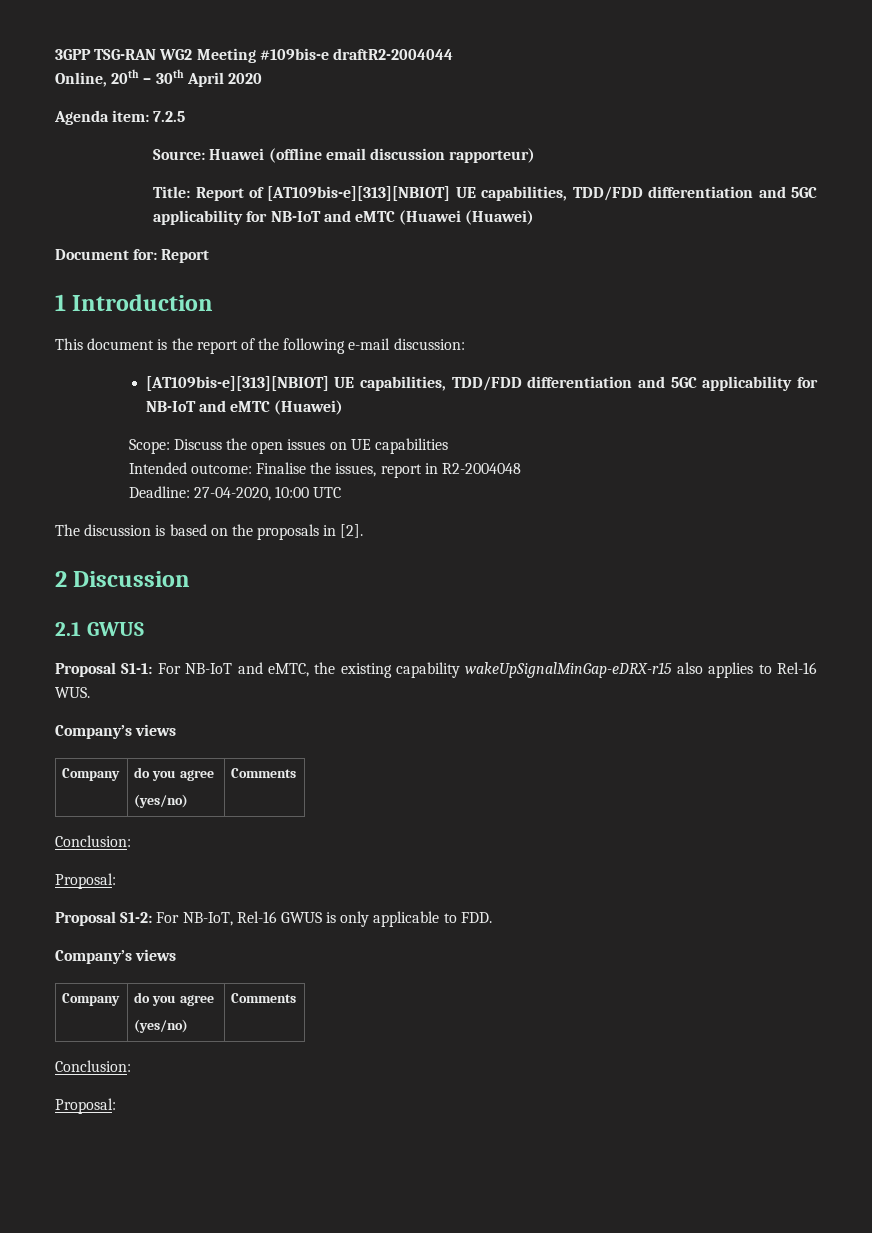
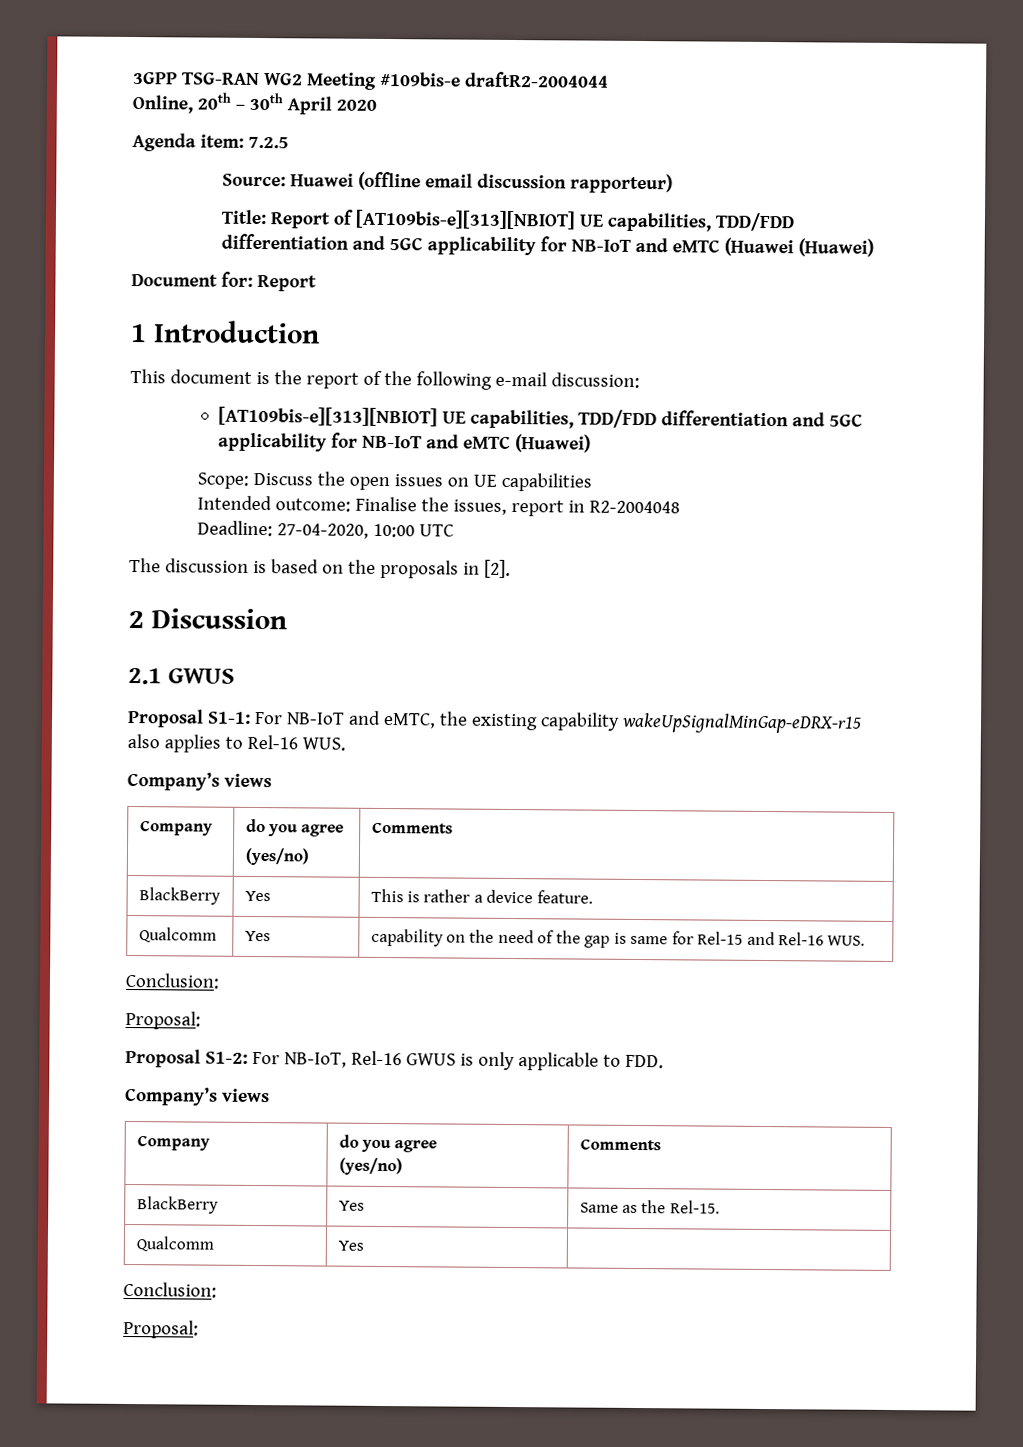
(297, 773) none -> [138,887,221,905] [244,890,271,902] [370,888,593,904] [138,927,217,943] [244,930,271,942] [370,928,866,948] // BlackBerry | Yes | This is rather a device feature. // Qualcomm | Yes | capability on the need of the gap is same for Rel-15 and Rel-16 WUS.
(297, 998) none -> [136,1196,219,1214] [338,1200,365,1211] [579,1200,720,1214] [135,1236,214,1252] [337,1240,364,1251] // BlackBerry | Yes | Same as the Rel-15. // Qualcomm | Yes |

